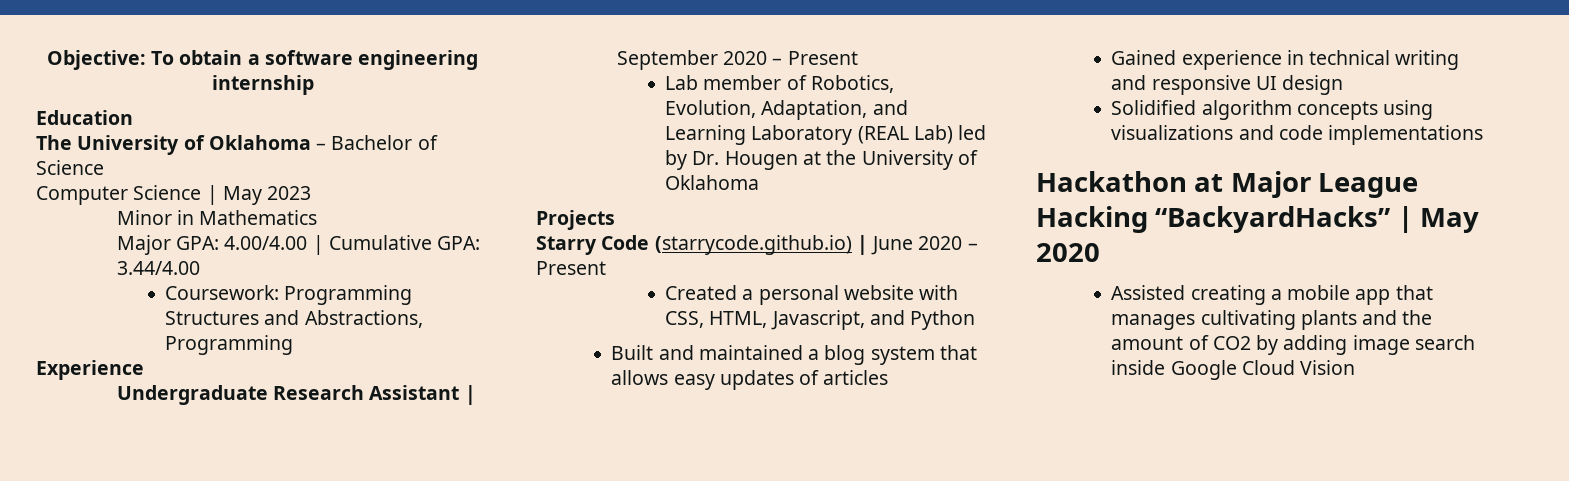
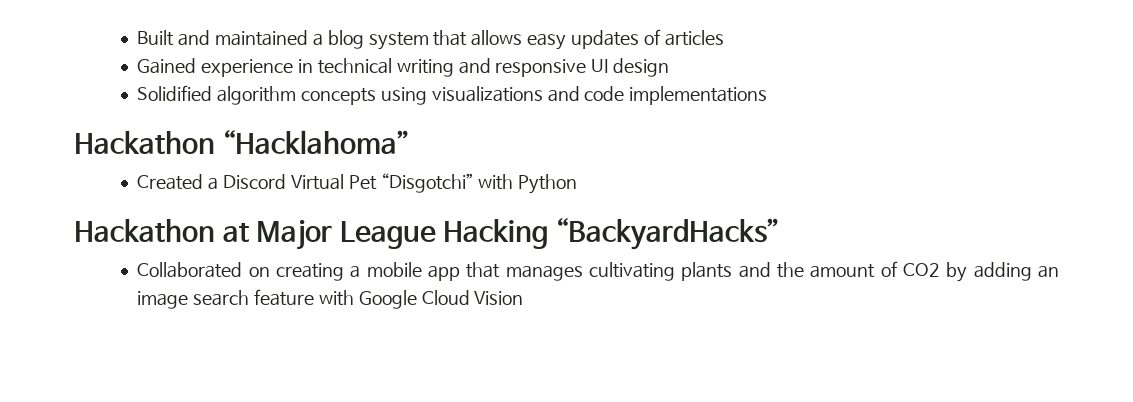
[46,50,479,70] [211,75,314,95] [36,110,133,125] [36,135,438,155] [36,160,104,175] [36,185,312,205] [116,210,318,225] [116,235,481,255] [116,261,200,275] [165,285,413,305] [165,310,423,328] [165,335,294,355] [36,360,144,380] [116,385,476,405] [616,50,858,70] [665,75,894,93] [665,100,908,120] [665,125,987,145] [665,150,978,170] [665,175,760,190] [536,210,615,230] [536,235,978,255] [536,261,606,275] [665,285,959,305] [665,310,976,330] Objective: To obtain a software engineering internship // Education // The University of Oklahoma – Bachelor of Science // Computer Science | May 2023 // Minor in Mathematics // Major GPA: 4.00/4.00 | Cumulative GPA: 3.44/4.00 // Coursework: Programming Structures and Abstractions, Programming // Experience // Undergraduate Research Assistant | September 2020 – Present // Lab member of Robotics, Evolution, Adaptation, and Learning Laboratory (REAL Lab) led by Dr. Hougen at the University of Oklahoma // Projects // Starry Code (starrycode.github.io) | June 2020 – Present // Created a personal website with CSS, HTML, Javascript, and Python // -> (137, 38) none
(1484, 135) none -> [74,130,409,154] [137,173,578,194] // Hackathon “Hacklahoma” // Created a Discord Virtual Pet “Disgotchi” with Python
[1397,206,1480,233] [1036,243,1100,262] [1111,285,1186,300] | May 2020 // Assisted -> [137,262,270,278] // Collaborated on
(1348, 345) none -> [1038,265,1060,278] an
[1111,360,1166,375] inside -> [253,289,354,306] feature with

